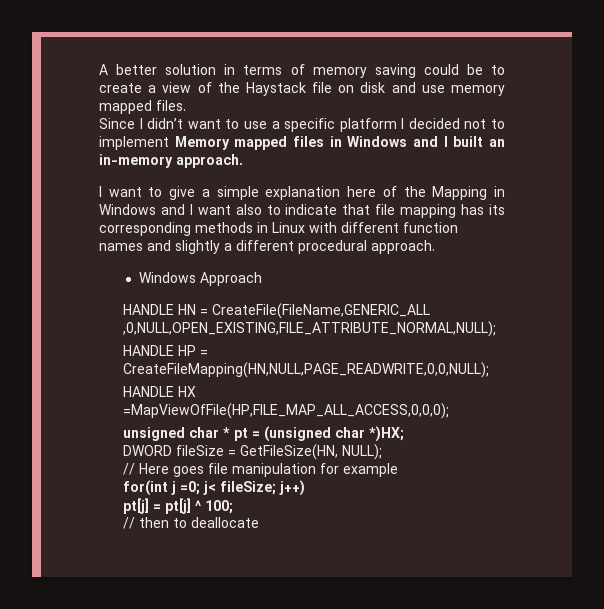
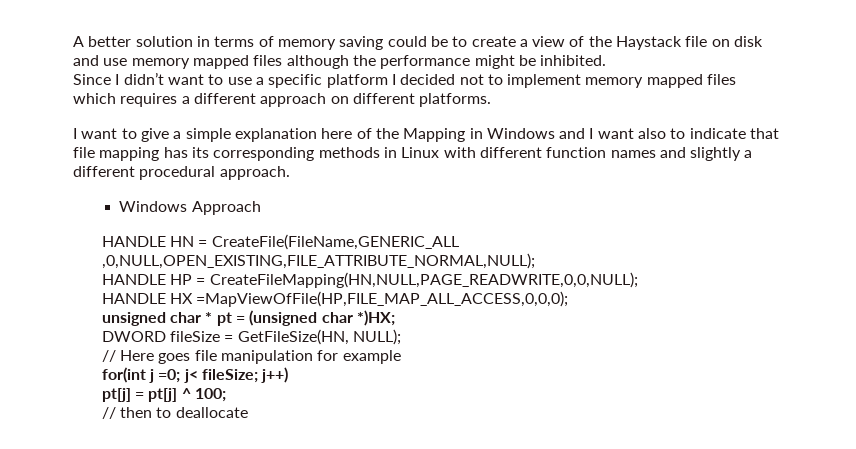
[156,100,186,111] files. -> [253,55,607,69] files although the performance might be inhibited.
[174,136,506,150] [99,154,243,168] Memory mapped files in Windows and I built an in-memory approach. -> [585,74,737,88] [73,93,492,107] memory mapped files which requires a different approach on different platforms.

